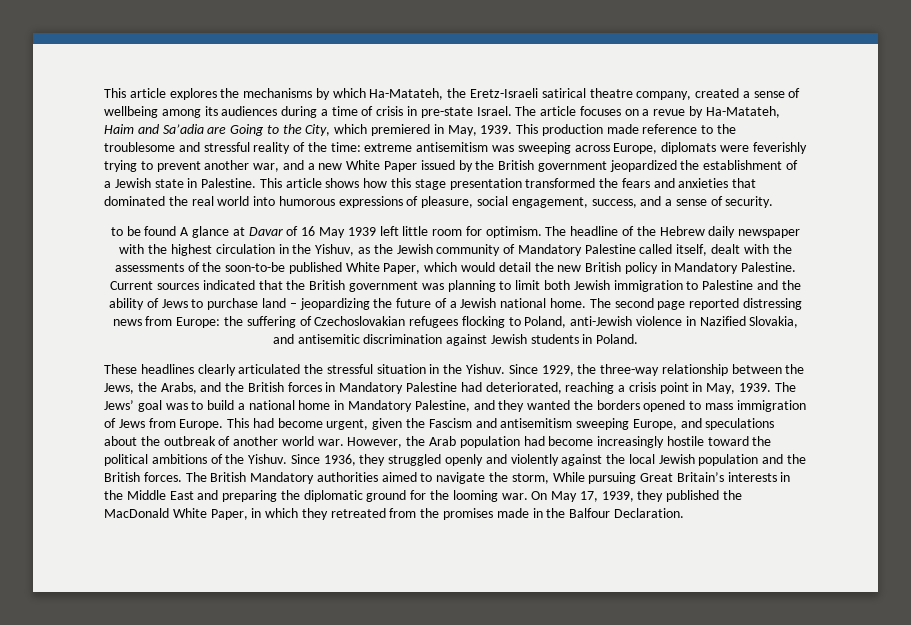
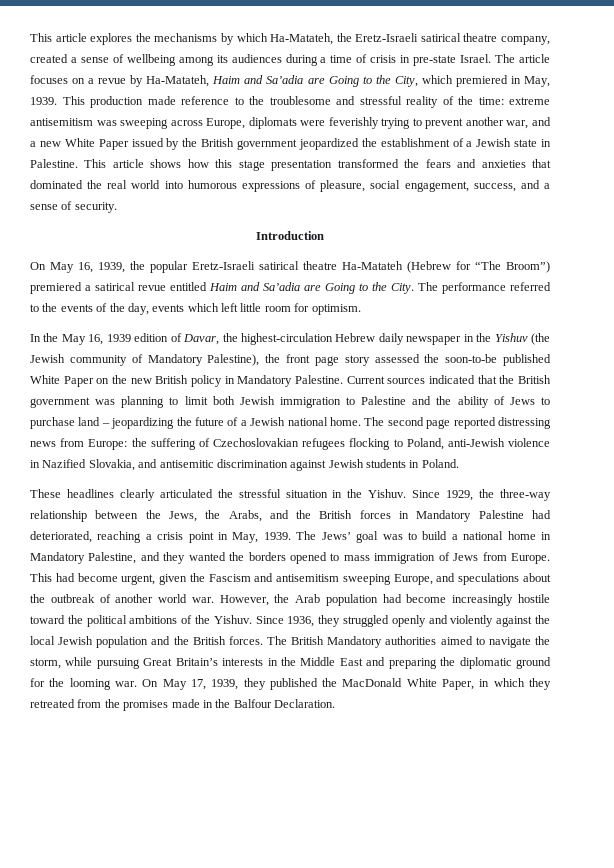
[110,226,376,238] to be found A glance at Davar of 16 May 1939 -> [256,231,324,240] [30,261,550,273] [30,282,551,294] [30,303,219,315] Introduction // On May 16, 1939, the popular Eretz-Israeli satirical theatre Ha-Matateh (Hebrew for “The Broom”) premiered a satirical revue entitled Haim and Sa’adia are Going to the City. The performance referred to the events of the day, events which
[545,226,801,238] [119,244,792,256] [114,262,531,274] The headline of the Hebrew daily newspaper with the highest circulation in the Yishuv, as the Jewish community of Mandatory Palestine called itself, dealt with the assessments of the soon-to-be published White Paper, which would detail -> [30,333,550,345] [30,354,551,366] [30,375,110,387] // In the May 16, 1939 edition of Davar, the highest-circulation Hebrew daily newspaper in the Yishuv (the Jewish community of Mandatory Palestine), the front page story assessed the soon-to-be published White Paper on
[552,472,585,482] While -> [65,657,93,666] while

